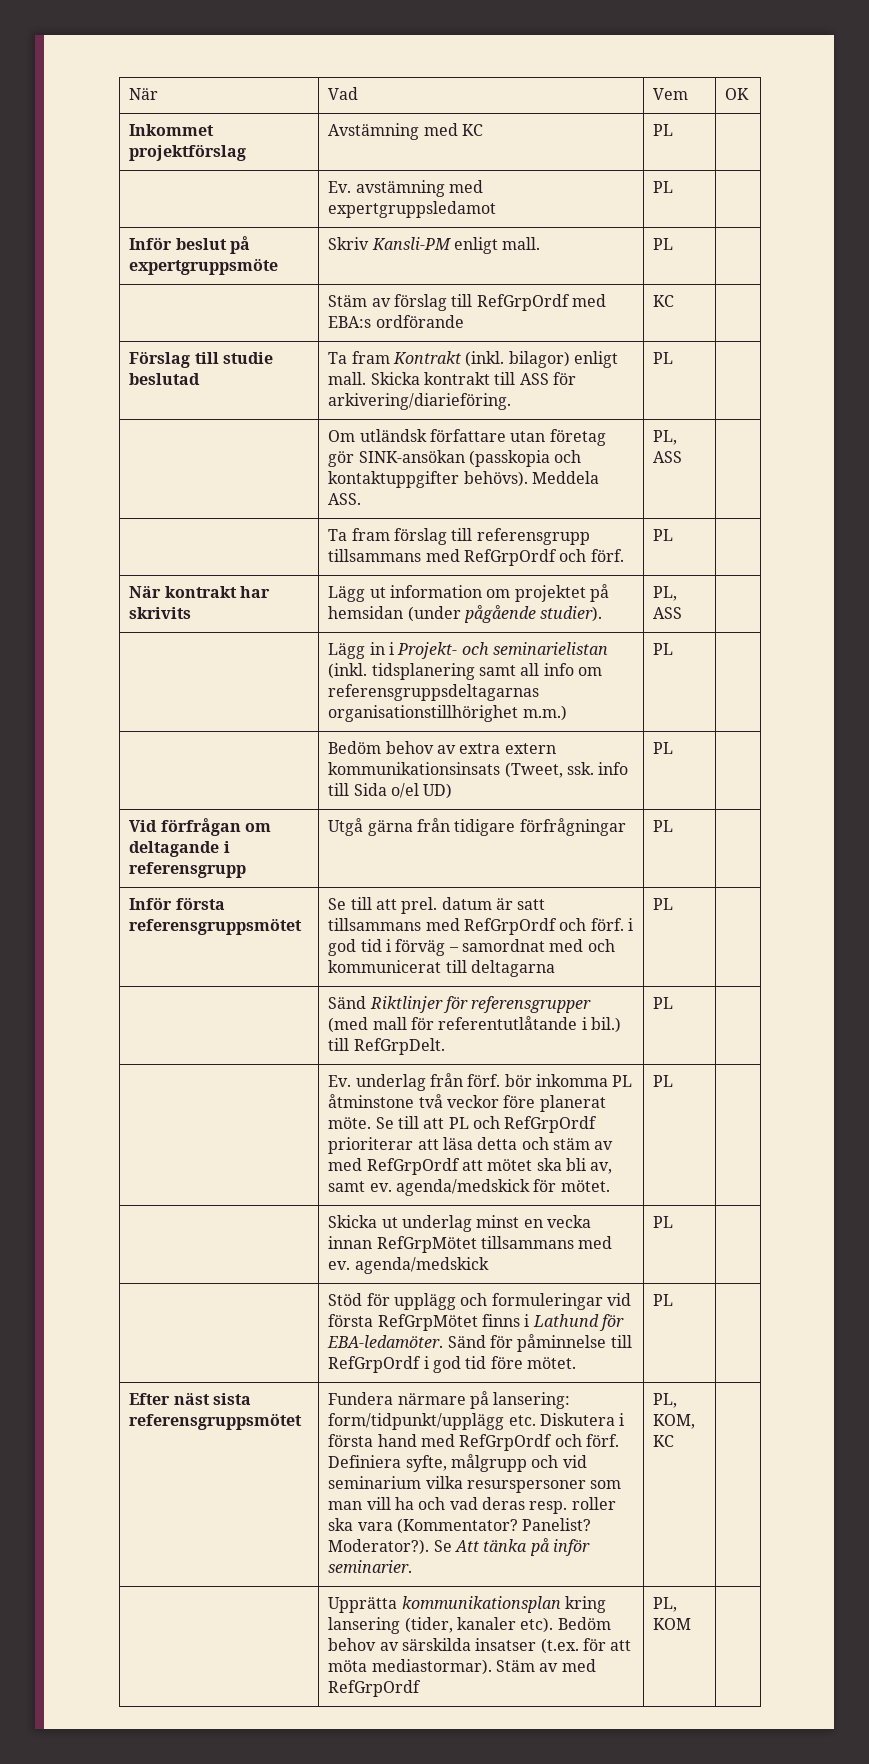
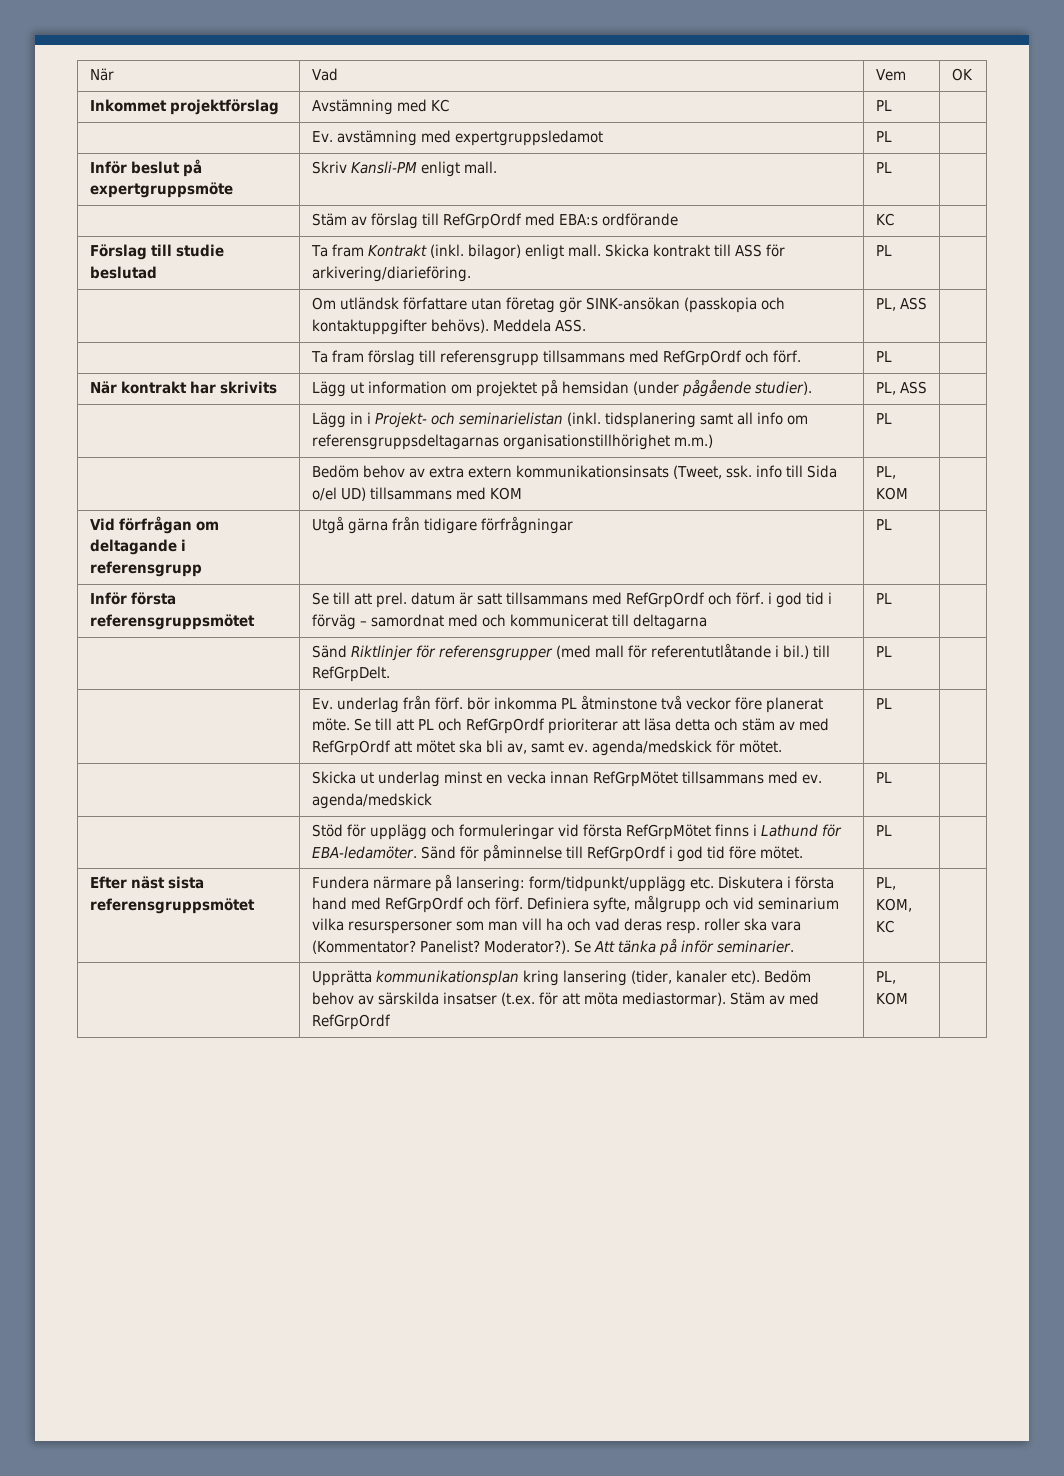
[653,742,674,754] | PL -> [369,487,522,500] [875,466,896,479] [875,487,908,500] tillsammans med KOM | PL, KOM

